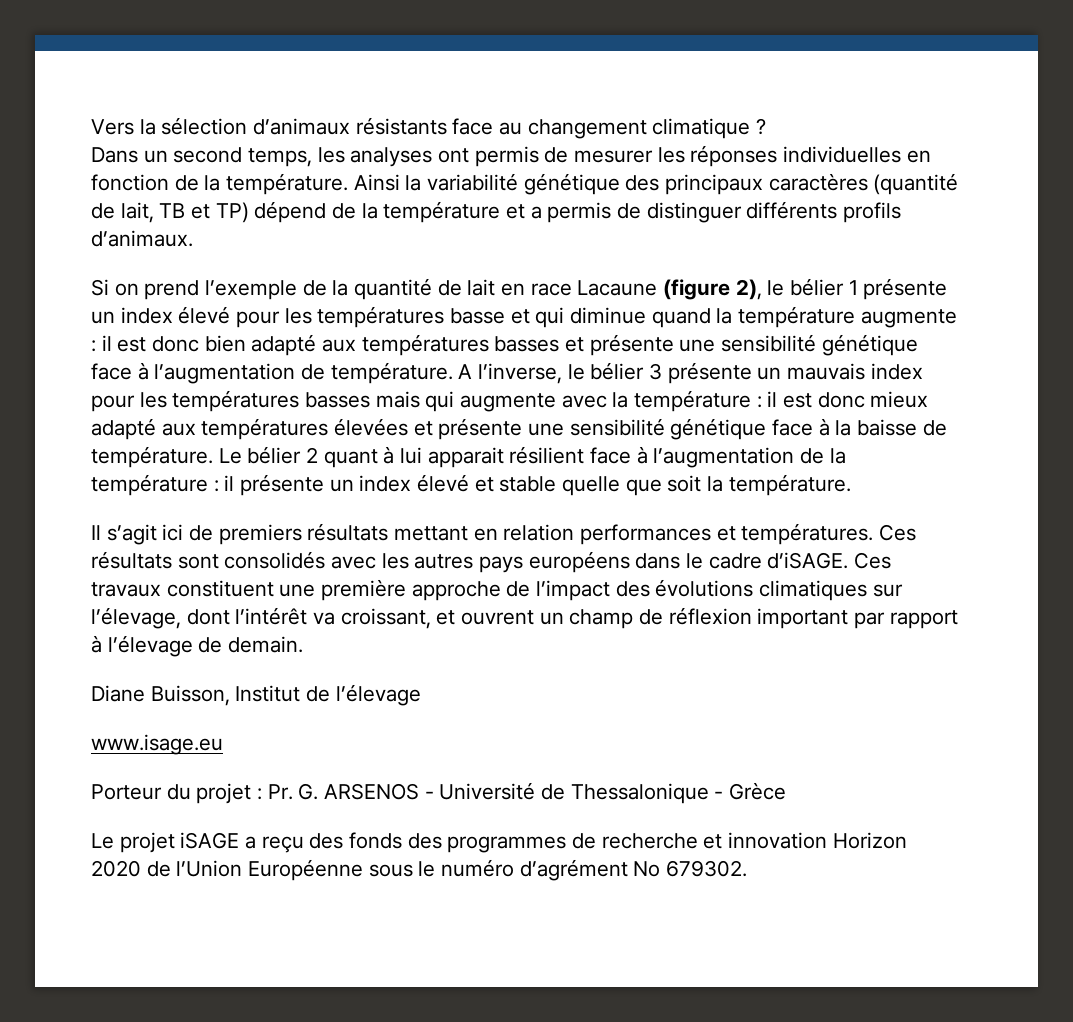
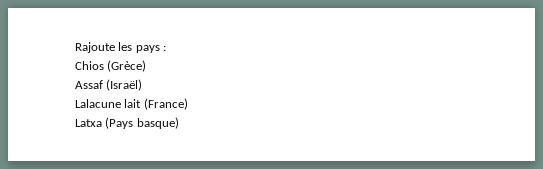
[91,117,767,139] [91,145,931,167] [91,173,959,195] [91,201,902,223] [91,230,193,247] [91,278,948,300] [91,306,957,328] [91,334,918,356] [91,362,923,384] [91,390,929,412] [91,418,947,440] [91,446,846,468] [91,474,851,496] [91,523,917,545] [91,551,892,573] [91,579,903,601] [91,607,958,629] [91,635,304,657] [91,684,421,706] [91,734,223,755] [91,782,787,804] [91,832,907,853] [91,859,748,881] Vers la sélection d’animaux résistants face au changement climatique ? // Dans un second temps, les analyses ont permis de mesurer les réponses individuelles en fonction de la température. Ainsi la variabilité génétique des principaux caractères (quantité de lait, TB et TP) dépend de la température et a permis de distinguer différents profils d’animaux. // Si on prend l’exemple de la quantité de lait en race Lacaune (figure 2), le bélier 1 présente un index élevé pour les températures basse et qui diminue quand la température augmente : il est donc bien adapté aux températures basses et présente une sensibilité génétique face à l’augmentation de température. A l’inverse, le bélier 3 présente un mauvais index pour les températures basses mais qui augmente avec la température : il est donc mieux adapté aux températures élevées et présente une sensibilité génétique face à la baisse de température. Le bélier 2 quant à lui apparait résilient face à l’augmentation de la température : il présente un index élevé et stable quelle que soit la température. // Il s’agit ici de premiers résultats mettant en relation performances et températures. Ces résultats sont consolidés avec les autres pays européens dans le cadre d’iSAGE. Ces travaux constituent une première approche de l’impact des évolutions climatiques sur l’élevage, dont l’intérêt va croissant, et ouvrent un champ de réflexion important par rapport à l’élevage de demain. // Diane Buisson, Institut de l’élevage // www.isage.eu // Porteur du projet : Pr. G. ARSENOS - Université de Thessalonique - Grèce // Le projet iSAGE a reçu des fonds des programmes de recherche et innovation Horizon 2020 de l’Union Européenne sous le numéro d’agrément No 679302. -> [75,42,167,53] [75,60,147,72] [75,79,143,91] [75,98,188,110] [75,117,179,129] Rajoute les pays : // Chios (Grèce) // Assaf (Israël) // Lalacune lait (France) // Latxa (Pays basque)

